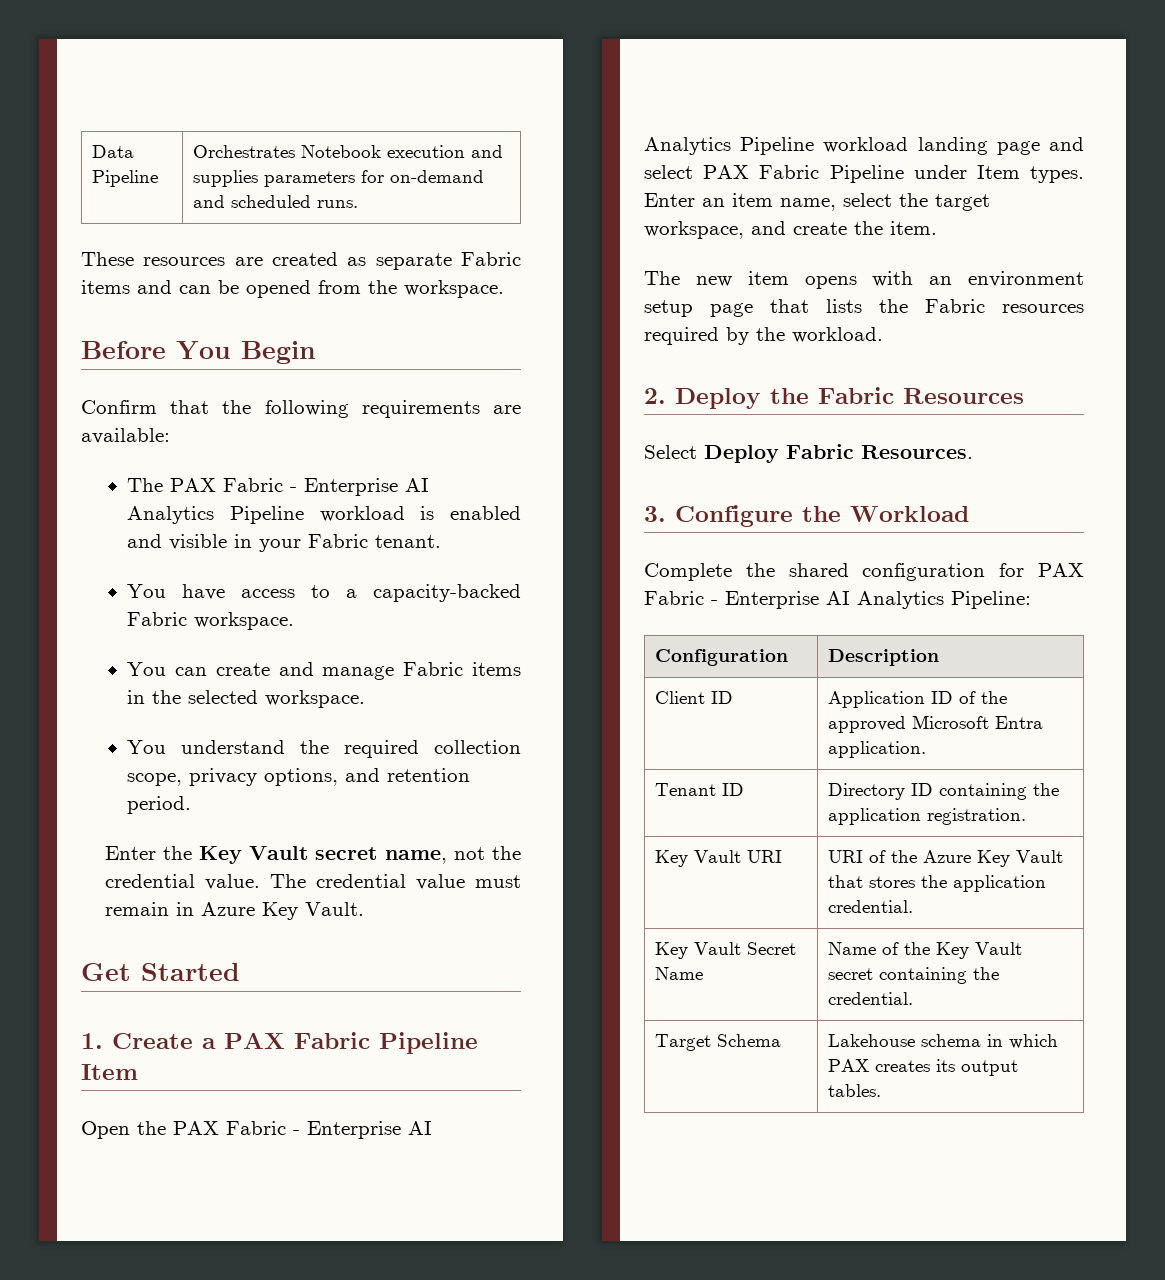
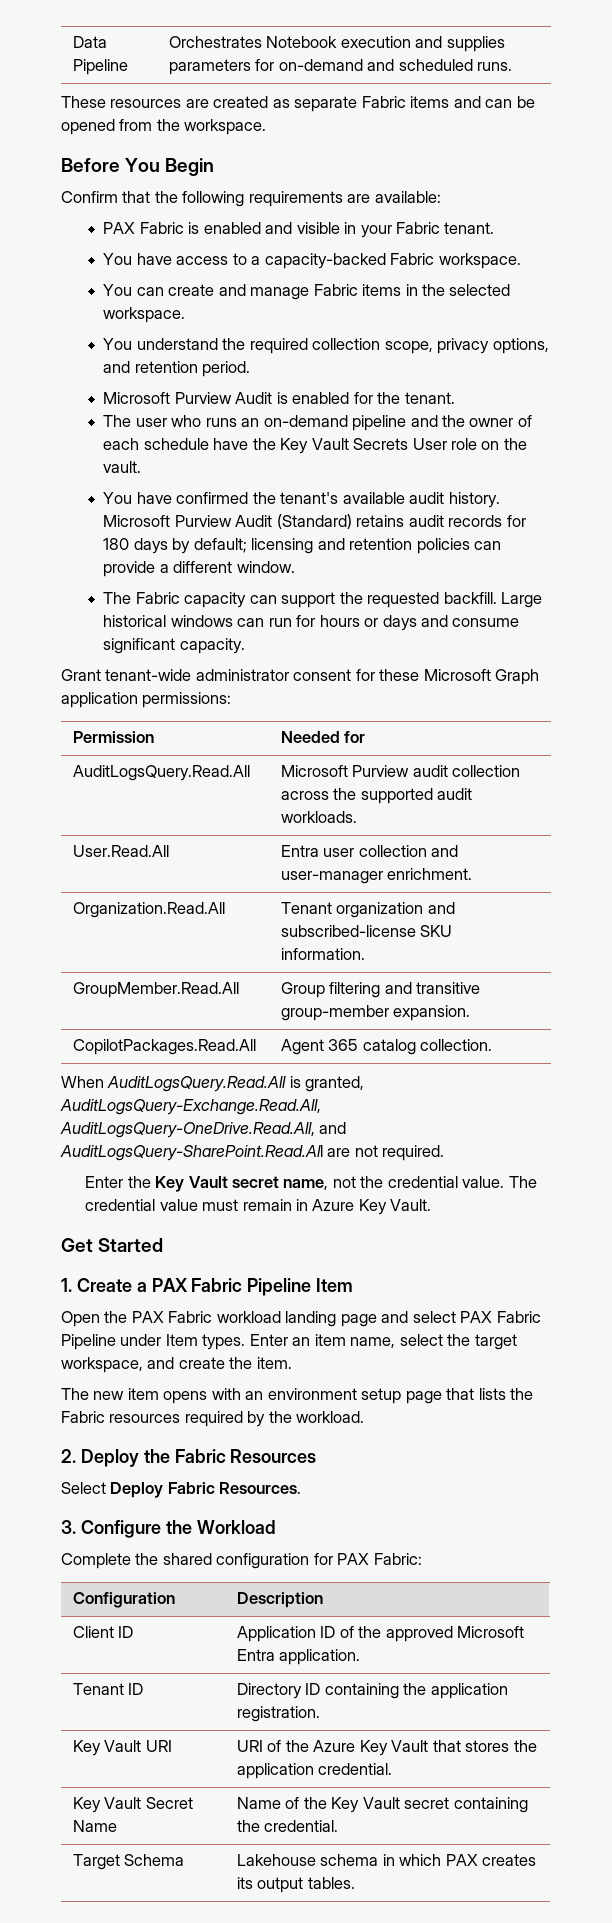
[127,478,430,496] [127,506,405,524] The PAX Fabric - Enterprise AI Analytics Pipeline workload -> [103,222,184,234] PAX Fabric
(192, 805) none -> [103,392,455,404] [103,415,532,431] [103,438,527,454] [103,461,142,473] [103,492,500,508] [103,514,526,529] [103,538,501,554] [103,561,295,577] [103,592,542,608] [103,615,520,631] [103,638,245,654] [61,669,540,685] [61,692,232,708] [73,731,155,743] [281,731,366,743] [73,765,251,781] [281,765,521,777] [281,788,473,804] [281,811,358,823] [73,845,170,857] [281,845,459,857] [281,868,473,884] [73,902,226,918] [281,902,455,918] [281,925,453,937] [281,948,366,960] [73,982,240,998] [281,982,481,998] [281,1005,471,1021] [73,1039,257,1055] [281,1039,493,1055] [61,1076,365,1092] [60,1099,321,1115] [60,1122,347,1138] [60,1145,445,1161] // Microsoft Purview Audit is enabled for the tenant. // The user who runs an on-demand pipeline and the owner of each schedule have the Key Vault Secrets User role on the vault. // You have confirmed the tenant's available audit history. Microsoft Purview Audit (Standard) retains audit records for 180 days by default; licensing and retention policies can provide a different window. // The Fabric capacity can support the requested backfill. Large historical windows can run for hours or days and consume significant capacity. // Grant tenant-wide administrator consent for these Microsoft Graph application permissions: // Permission | Needed for // AuditLogsQuery.Read.All | Microsoft Purview audit collection across the supported audit workloads. // User.Read.All | Entra user collection and user-manager enrichment. // Organization.Read.All | Tenant organization and subscribed-license SKU information. // GroupMember.Read.All | Group filtering and transitive group-member expansion. // CopilotPackages.Read.All | Agent 365 catalog collection. // When AuditLogsQuery.Read.All is granted, AuditLogsQuery-Exchange.Read.All, AuditLogsQuery-OneDrive.Read.All, and AuditLogsQuery-SharePoint.Read.All are not required.
[293,1121,432,1139] [644,137,815,155] - Enterprise AI Analytics Pipeline -> (213, 1317) none
[644,591,1031,609] Fabric - Enterprise AI Analytics Pipeline: -> [373,1553,422,1565] Fabric:

